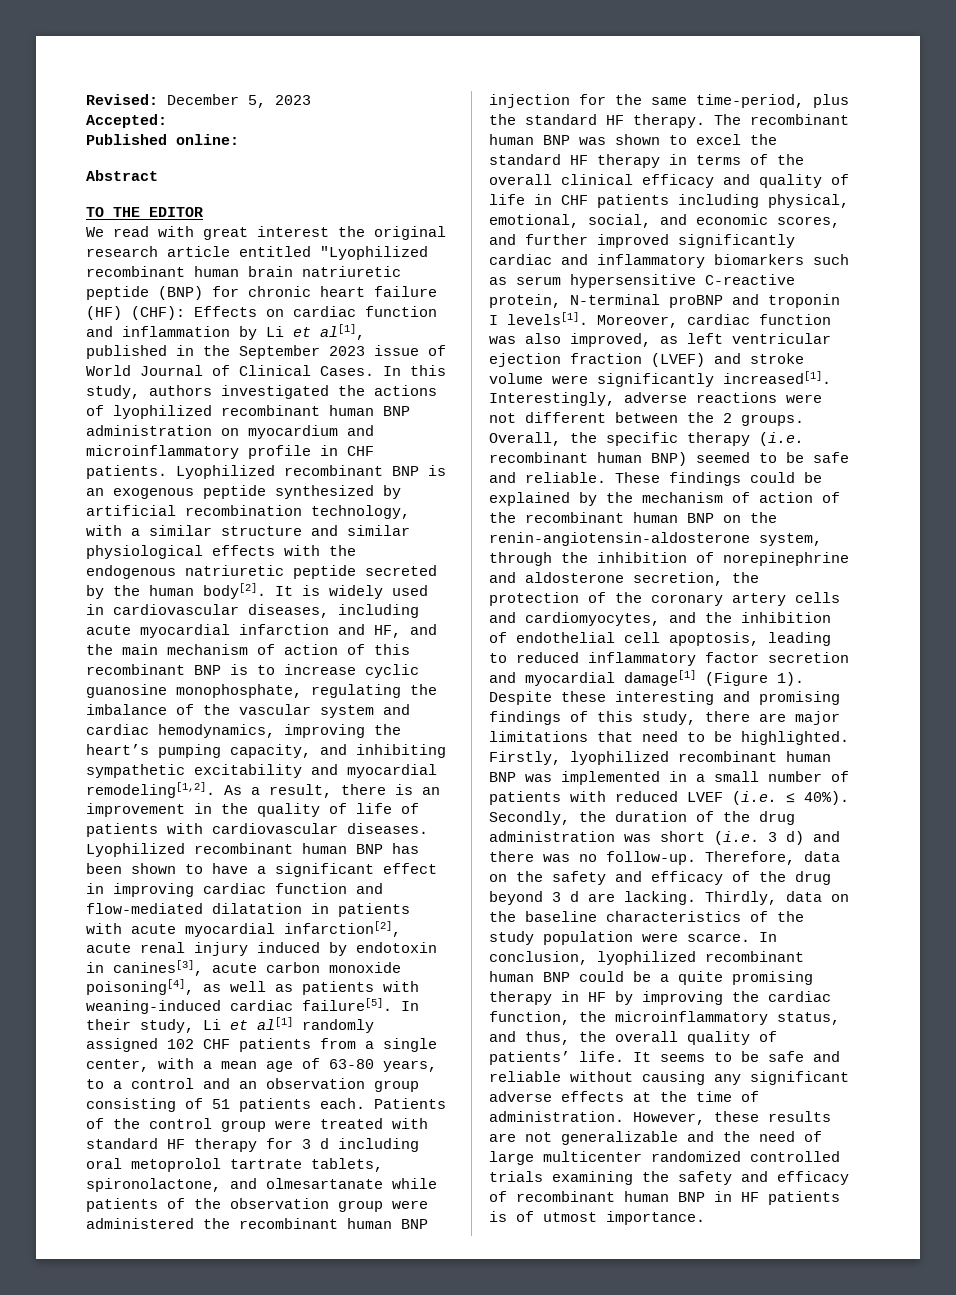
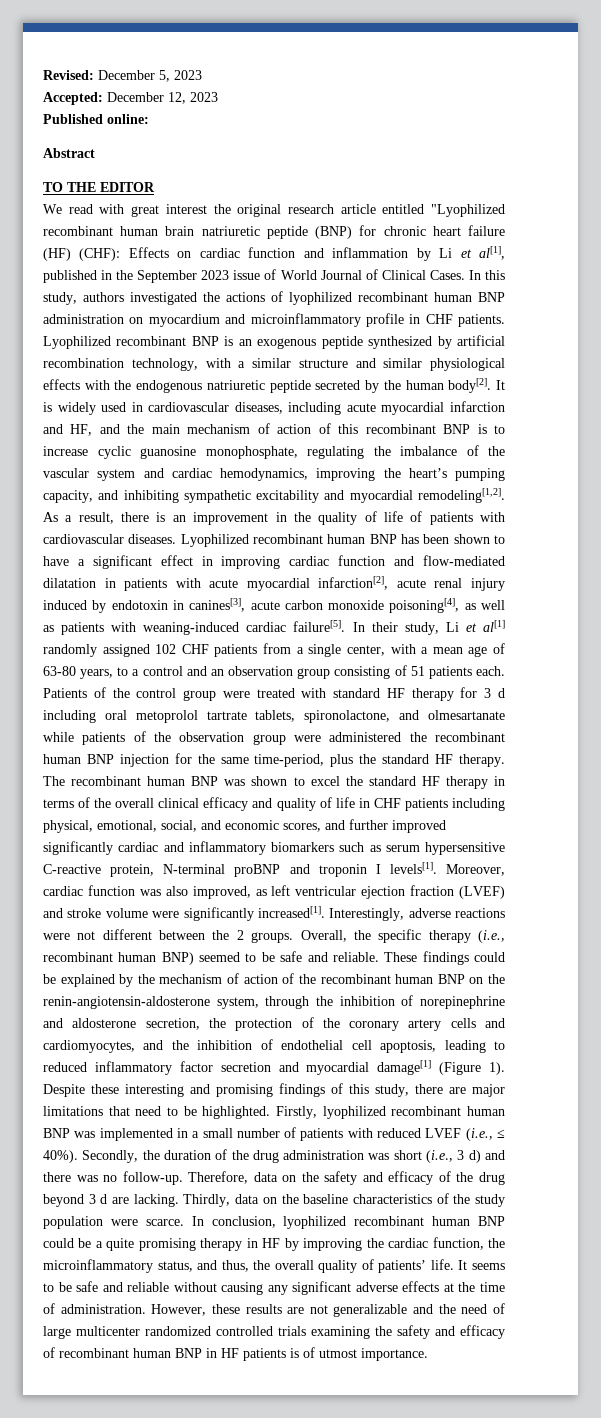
(167, 121) none -> [107,92,218,104] December 12, 2023
[759,432,804,446] (i.e. -> [478,930,506,943] (i.e.,
[732,791,777,805] (i.e. -> [465,1128,493,1141] (i.e.,
[714,831,759,845] (i.e. -> [426,1150,454,1163] (i.e.,

